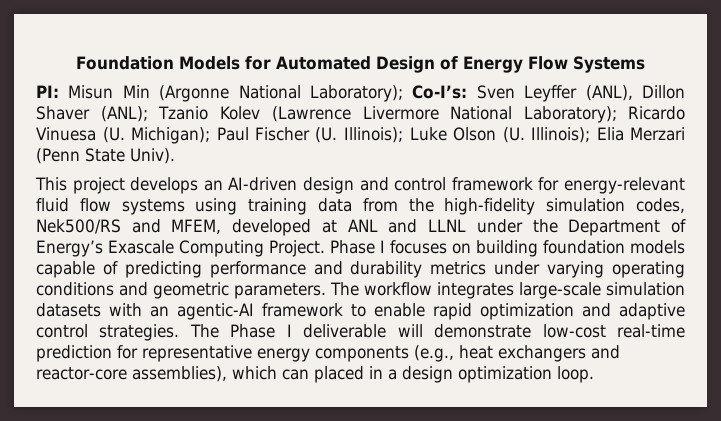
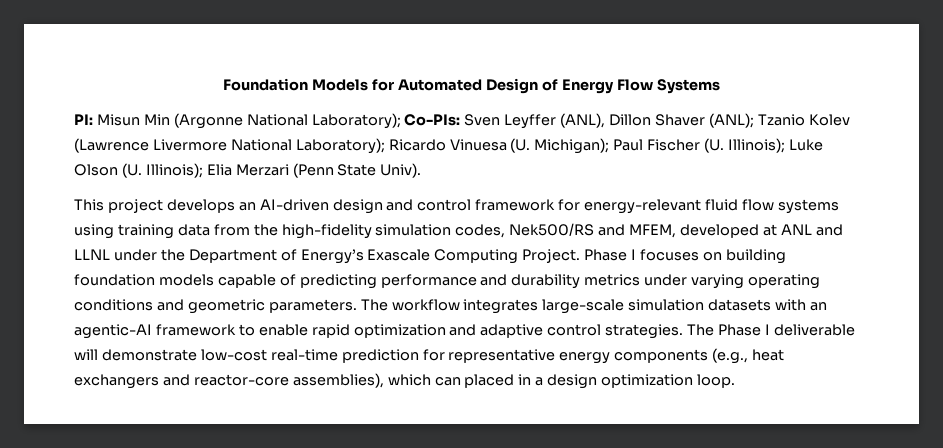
[412,85,468,99] Co-I’s: -> [404,114,461,126] Co-PIs:

